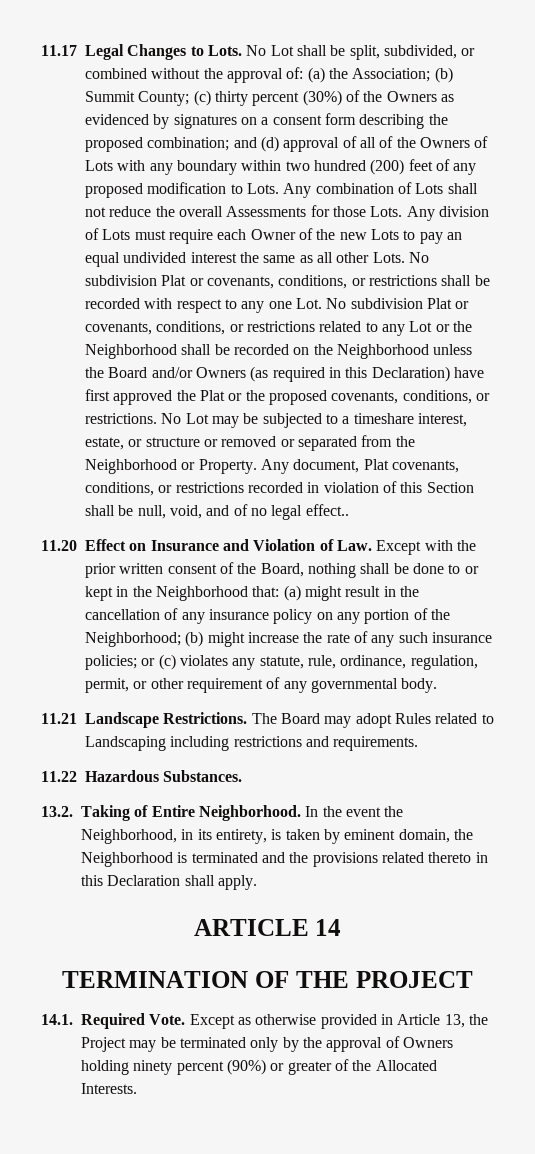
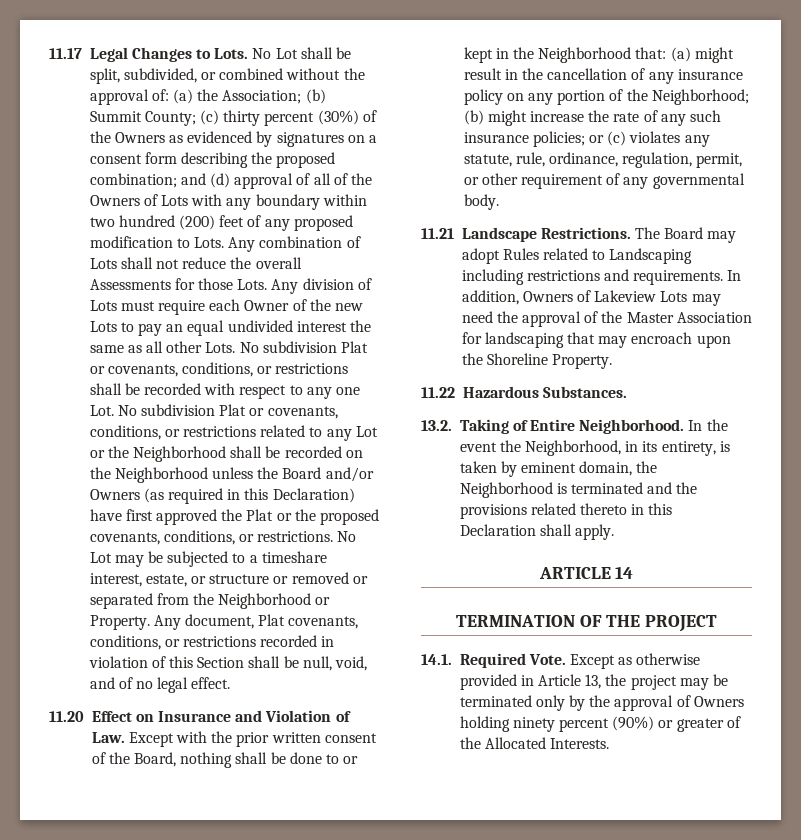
[305,504,349,516] effect.. -> [191,677,231,689] effect.
(419, 743) none -> [727,270,742,281] [461,290,721,306] [461,311,752,327] [461,332,731,348] [461,353,613,369] In addition, Owners of Lakeview Lots may need the approval of the Master Association for landscaping that may encroach upon the Shoreline Property.
[81,1037,126,1052] Project -> [630,675,677,690] project

